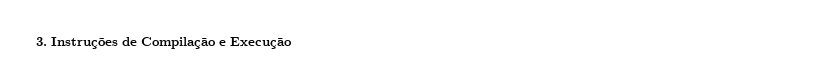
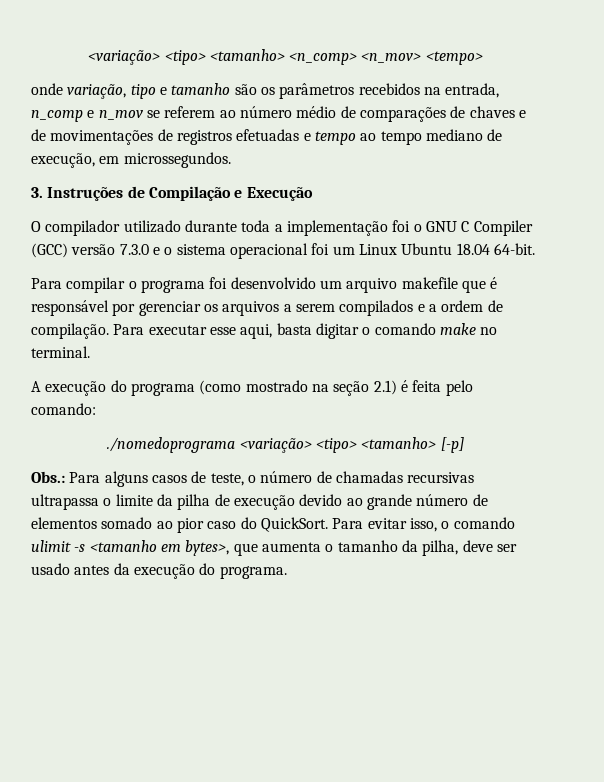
(36, 41) none -> [88,49,483,65] [31,83,500,99] [31,106,526,122] [31,129,503,145] [31,152,231,168] <variação> <tipo> <tamanho> <n_comp> <n_mov> <tempo> // onde variação, tipo e tamanho são os parâmetros recebidos na entrada, n_comp e n_mov se referem ao número médio de comparações de chaves e de movimentações de registros efetuadas e tempo ao tempo mediano de execução, em microssegundos. //
(292, 43) none -> [31,220,533,236] [31,243,535,259] [31,277,498,293] [31,300,503,316] [31,323,498,339] [31,346,90,358] [31,380,473,396] [31,403,96,415] [107,437,464,453] [31,471,475,487] [31,494,488,510] [31,517,515,533] [31,540,517,556] [31,563,287,579] // O compilador utilizado durante toda a implementação foi o GNU C Compiler (GCC) versão 7.3.0 e o sistema operacional foi um Linux Ubuntu 18.04 64-bit. // Para compilar o programa foi desenvolvido um arquivo makefile que é responsável por gerenciar os arquivos a serem compilados e a ordem de compilação. Para executar esse aqui, basta digitar o comando make no terminal. // A execução do programa (como mostrado na seção 2.1) é feita pelo comando: // ./nomedoprograma <variação> <tipo> <tamanho> [-p] // Obs.: Para alguns casos de teste, o número de chamadas recursivas ultrapassa o limite da pilha de execução devido ao grande número de elementos somado ao pior caso do QuickSort. Para evitar isso, o comando ulimit -s <tamanho em bytes>, que aumenta o tamanho da pilha, deve ser usado antes da execução do programa.

